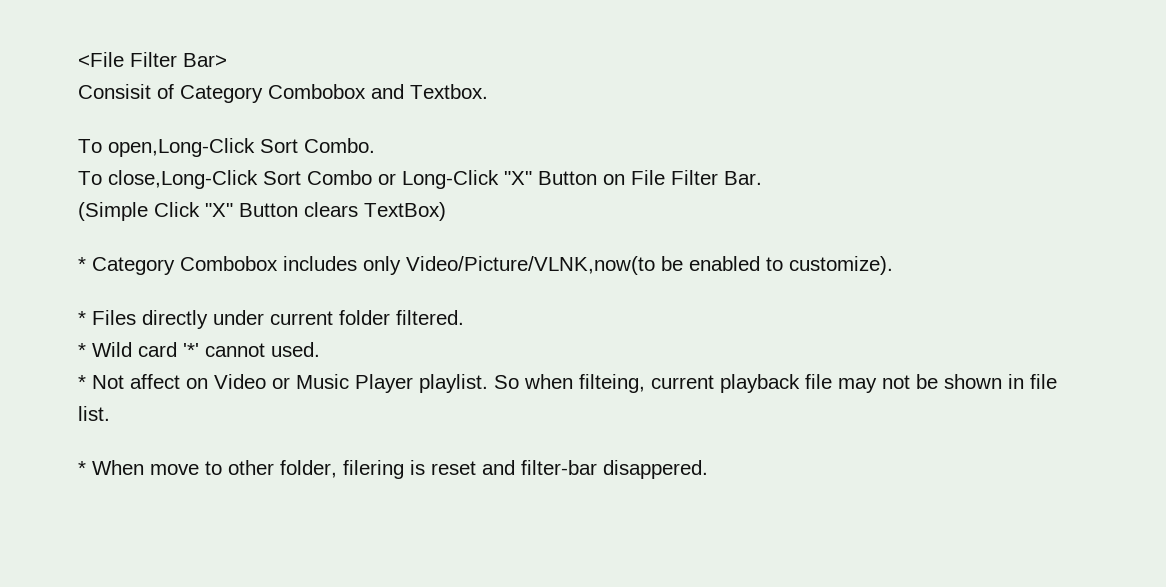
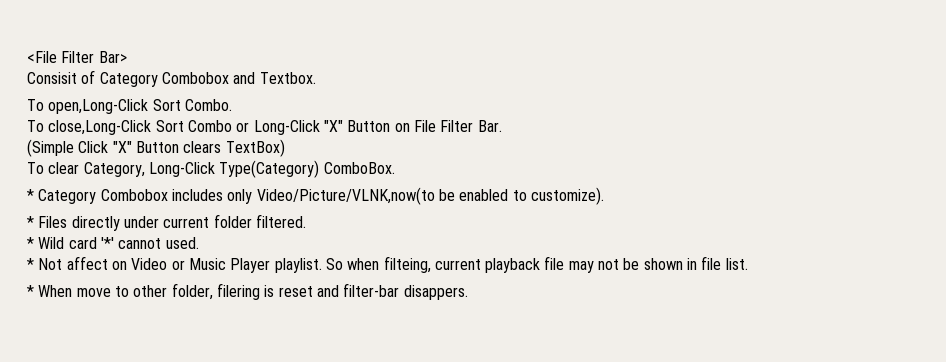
(446, 211) none -> [27,160,395,178] // To clear Category, Long-Click Type(Category) ComboBox.
[603,460,708,479] disappered. -> [403,285,468,300] disappers.

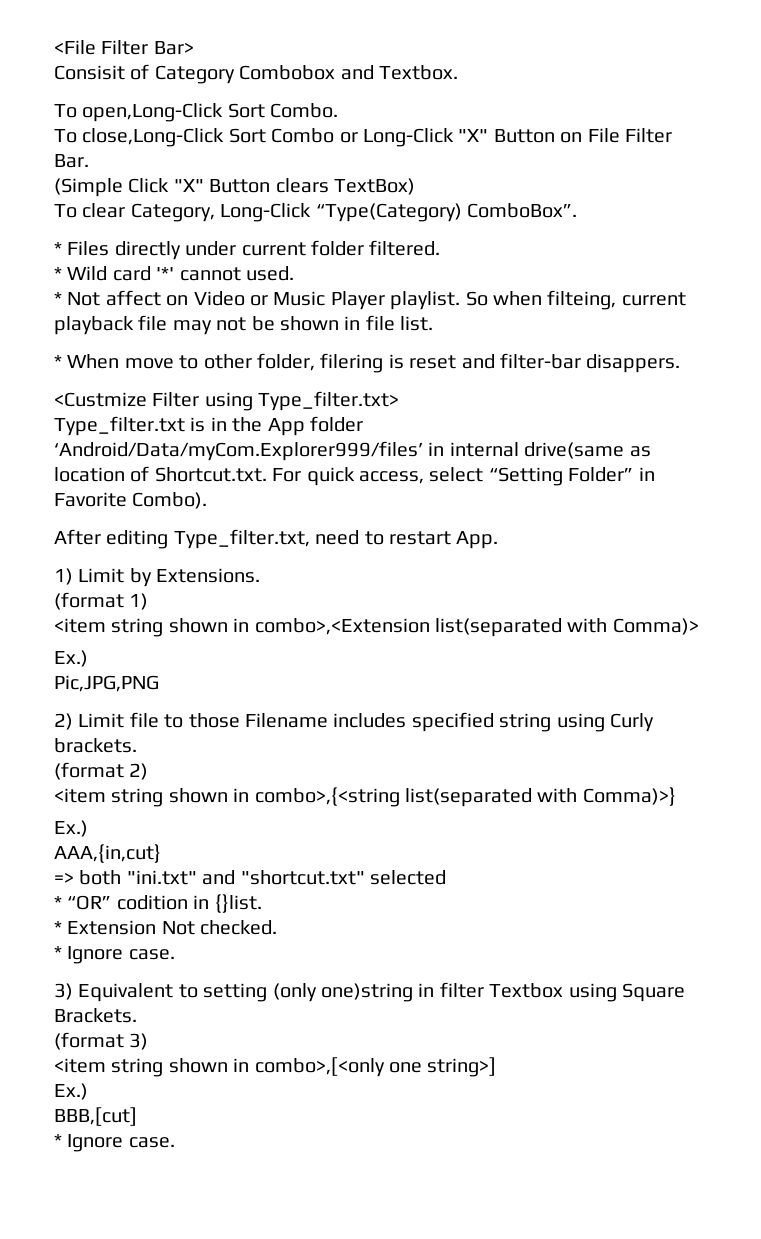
[219,160,395,178] [27,187,604,205] Type(Category) ComboBox. // * Category Combobox includes only Video/Picture/VLNK,now(to be enabled to customize). -> [315,203,577,222] “Type(Category) ComboBox”.
(468, 292) none -> [54,391,400,411] [54,416,363,436] [54,441,651,461] [54,466,655,486] [54,492,208,509] [54,529,499,549] [54,568,261,587] [54,592,149,610] [54,618,699,637] [54,650,88,667] [54,675,159,692] [54,712,654,732] [54,738,137,753] [54,762,149,780] [54,787,676,807] [54,820,88,837] [54,844,161,863] [54,870,446,885] [54,894,262,913] [54,920,278,935] [54,946,175,964] [54,982,685,1002] [54,1008,137,1023] [54,1032,149,1050] [54,1057,497,1077] [54,1083,88,1100] [54,1107,137,1126] [54,1134,175,1152] // <Custmize Filter using Type_filter.txt> // Type_filter.txt is in the App folder ‘Android/Data/myCom.Explorer999/files’ in internal drive(same as location of Shortcut.txt. For quick access, select “Setting Folder” in Favorite Combo). // After editing Type_filter.txt, need to restart App. // 1) Limit by Extensions. // (format 1) // <item string shown in combo>,<Extension list(separated with Comma)> // Ex.) // Pic,JPG,PNG // 2) Limit file to those Filename includes specified string using Curly brackets. // (format 2) // <item string shown in combo>,{<string list(separated with Comma)>} // Ex.) // AAA,{in,cut} // => both "ini.txt" and "shortcut.txt" selected // * “OR” codition in {}list. // * Extension Not checked. // * Ignore case. // 3) Equivalent to setting (only one)string in filter Textbox using Square Brackets. // (format 3) // <item string shown in combo>,[<only one string>] // Ex.) // BBB,[cut] // * Ignore case.

